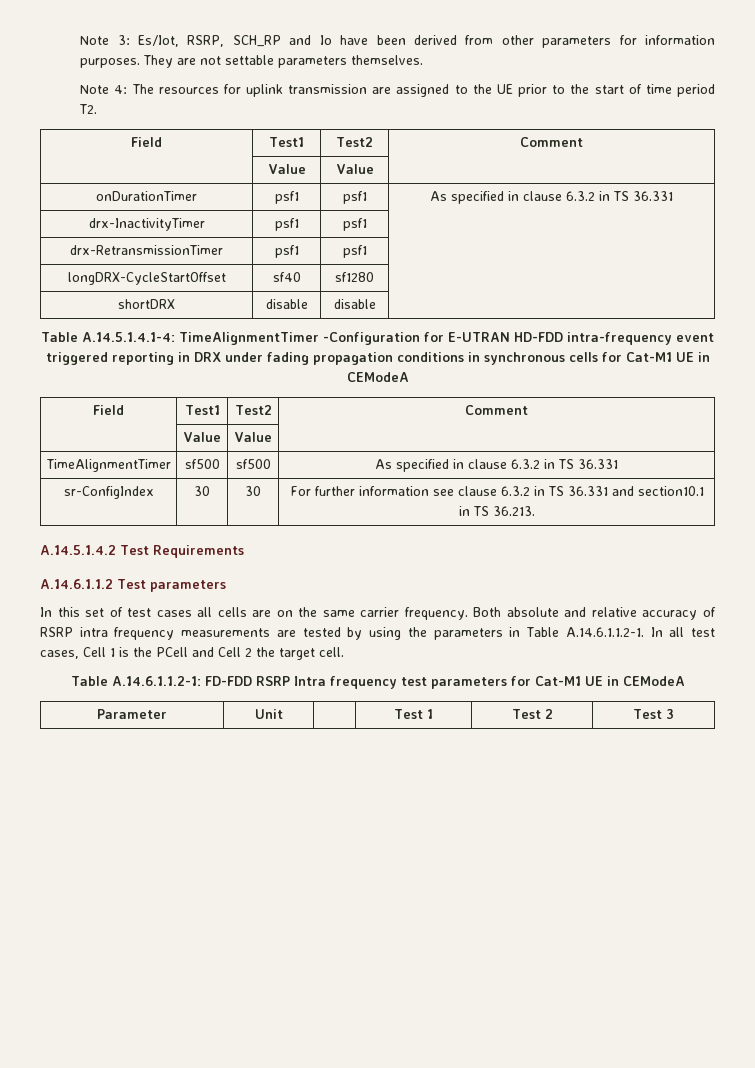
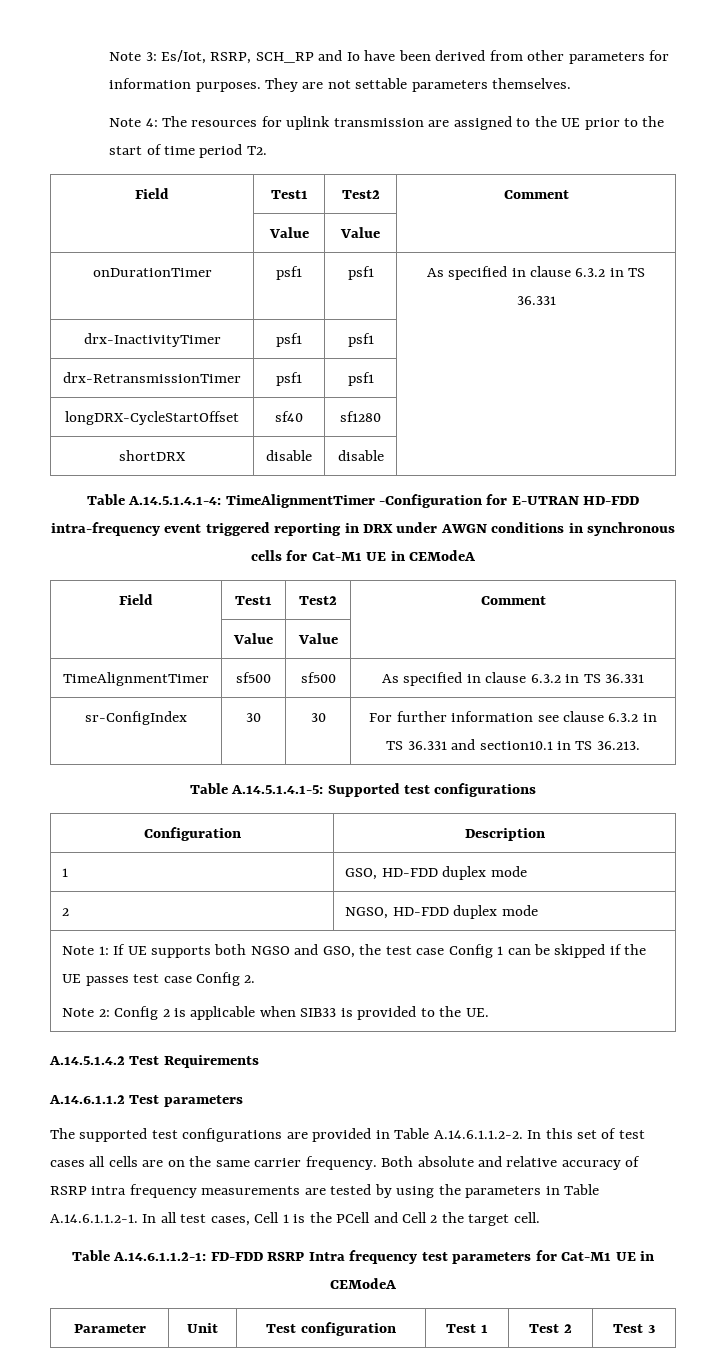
[266,352,393,365] fading propagation -> [440,524,487,533] AWGN
(535, 511) none -> [189,783,537,797] [143,827,241,841] [464,828,545,841] [62,868,69,877] [345,866,527,880] [62,908,70,916] [345,905,538,919] [62,944,647,958] [62,972,256,986] [62,1006,489,1020] // Table A.14.5.1.4.1-5: Supported test configurations // Configuration | Description // 1 | GSO, HD-FDD duplex mode // 2 | NGSO, HD-FDD duplex mode // Note 1: If UE supports both NGSO and GSO, the test case Config 1 can be skipped if the UE passes test case Config 2. // Note 2: Config 2 is applicable when SIB33 is provided to the UE.
(226, 586) none -> [50,1128,523,1142] The supported test configurations are provided in Table A.14.6.1.1.2-2.
(283, 714) none -> [266,1322,396,1336] Test configuration

